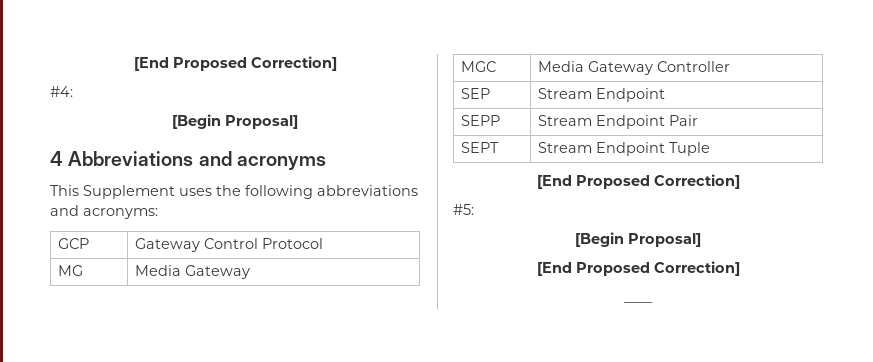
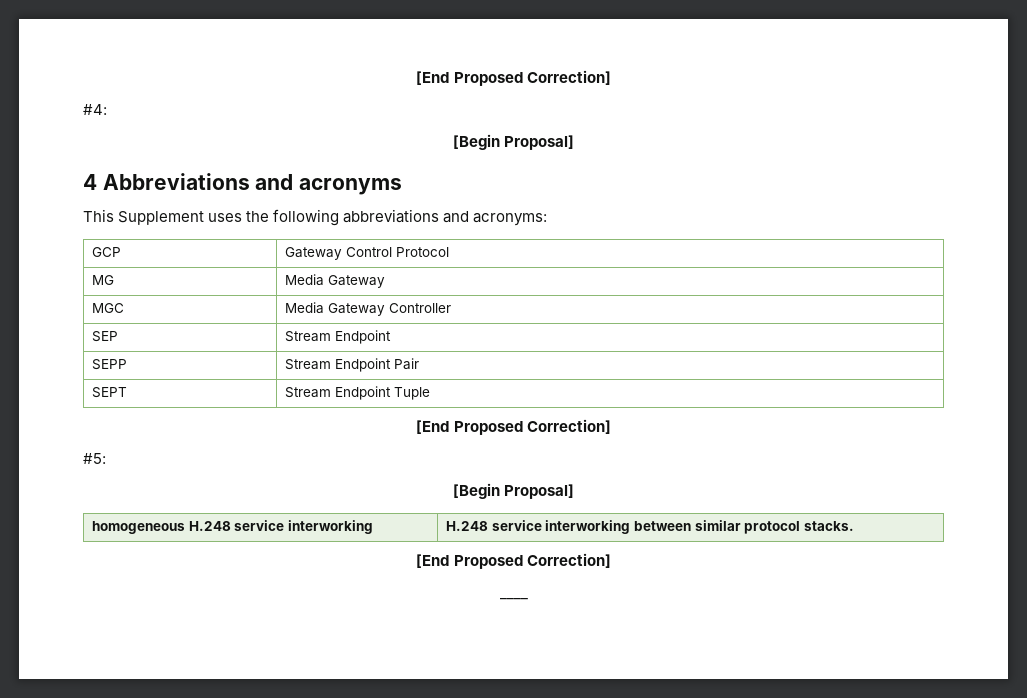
(701, 240) none -> [92,520,373,534] [446,520,854,534] // homogeneous H.248 service interworking | H.248 service interworking between similar protocol stacks.

